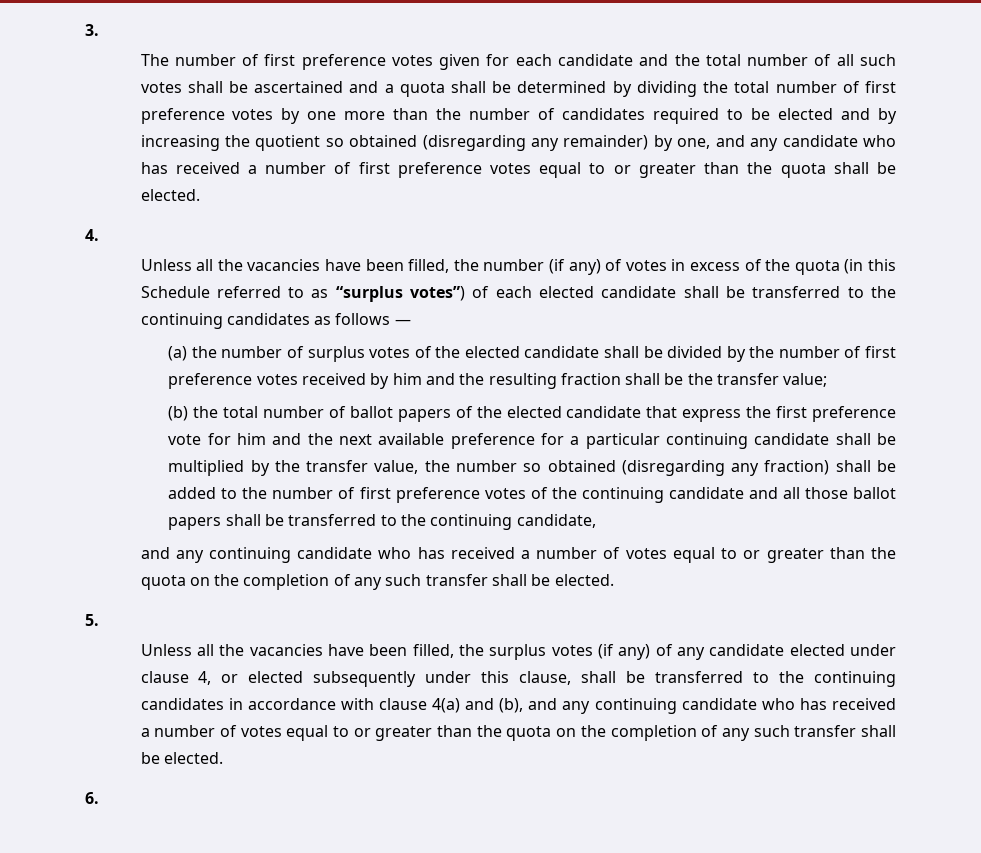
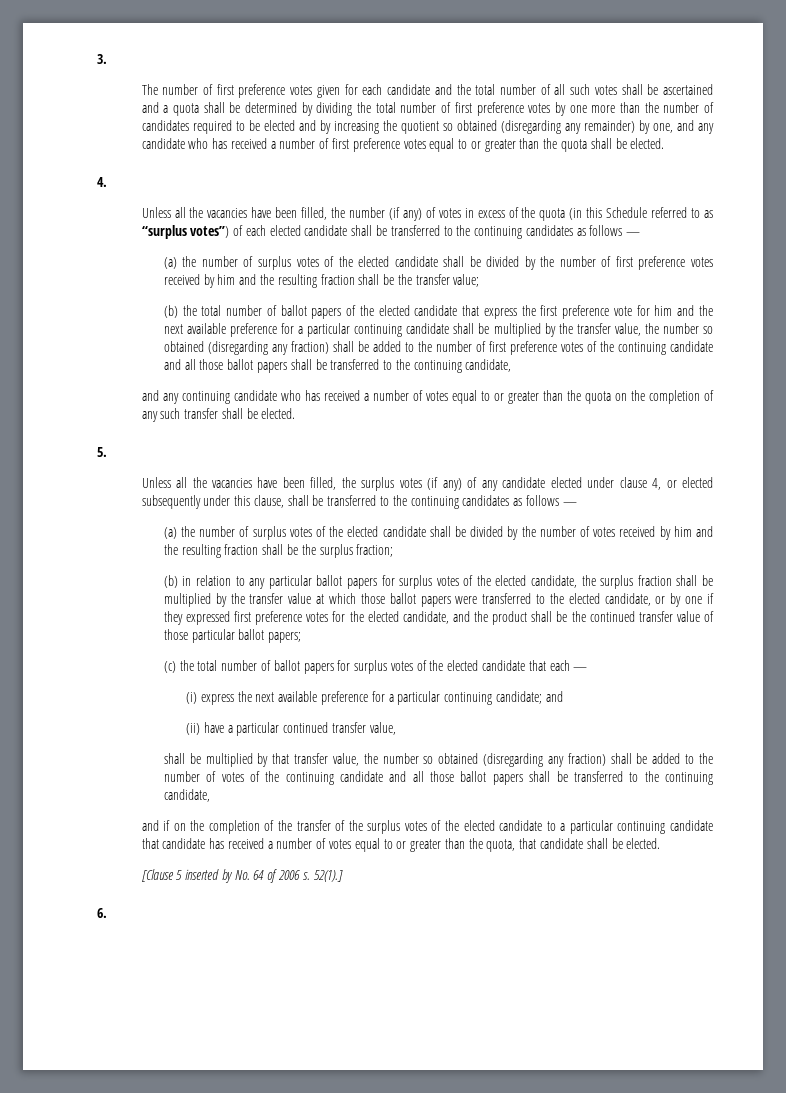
[228,698,795,714] in accordance with clause 4(a) and (b), and any continuing candidate who -> [513,495,577,506] [163,526,713,540] [163,544,394,558] [163,575,713,589] [163,593,714,607] [163,611,714,625] [163,629,302,643] [163,660,588,674] [186,691,563,705] [186,722,396,736] [163,753,714,767] [163,771,713,785] [163,789,210,802] [141,820,713,834] [141,838,206,849] as follows — // (a) the number of surplus votes of the elected candidate shall be divided by the number of votes received by him and the resulting fraction shall be the surplus fraction; // (b) in relation to any particular ballot papers for surplus votes of the elected candidate, the surplus fraction shall be multiplied by the transfer value at which those ballot papers were transferred to the elected candidate, or by one if they expressed first preference votes for the elected candidate, and the product shall be the continued transfer value of those particular ballot papers; // (c) the total number of ballot papers for surplus votes of the elected candidate that each — // (i) express the next available preference for a particular continuing candidate; and // (ii) have a particular continued transfer value, // shall be multiplied by that transfer value, the number so obtained (disregarding any fraction) shall be added to the number of votes of the continuing candidate and all those ballot papers shall be transferred to the continuing candidate, // and if on the completion of the transfer of the surplus votes of the elected candidate to a particular continuing candidate that candidate
[506,725,896,741] [140,752,223,764] quota on the completion of any such transfer shall be elected. -> [486,838,661,852] [141,869,343,883] quota, that candidate shall be elected. // [Clause 5 inserted by No. 64 of 2006 s. 52(1).]

